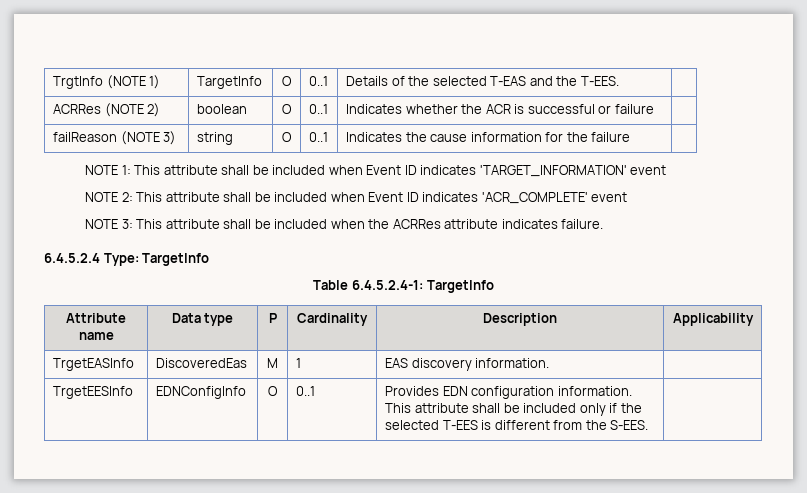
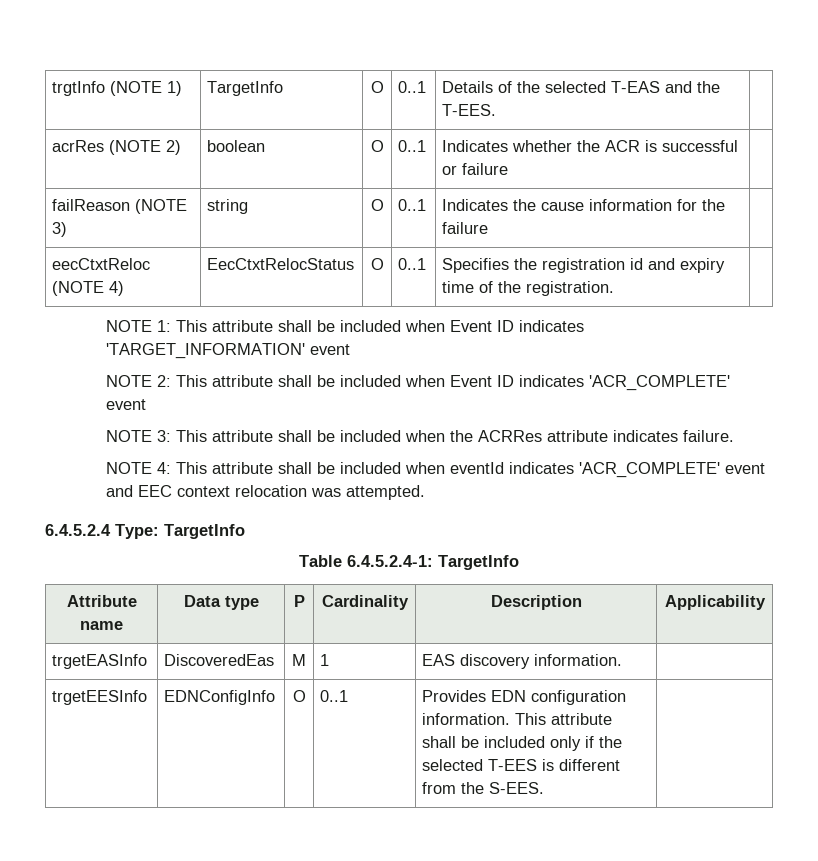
[52,76,103,89] TrgtInfo -> [52,81,106,96] trgtInfo
[52,104,101,114] ACRRes -> [52,140,105,152] acrRes
(631, 137) none -> [52,258,151,270] [52,281,125,296] [207,258,355,270] [370,258,384,270] [398,258,427,270] [442,258,726,273] [442,281,615,296] // eecCtxtReloc (NOTE 4) | EecCtxtRelocStatus | O | 0..1 | Specifies the registration id and expiry time of the registration. |
(604, 224) none -> [106,462,766,478] [106,485,426,500] // NOTE 4: This attribute shall be included when eventId indicates 'ACR_COMPLETE' event and EEC context relocation was attempted.
[52,358,134,371] TrgetEASInfo -> [52,654,148,669] trgetEASInfo
[52,386,133,399] TrgetEESInfo -> [52,690,148,705] trgetEESInfo

